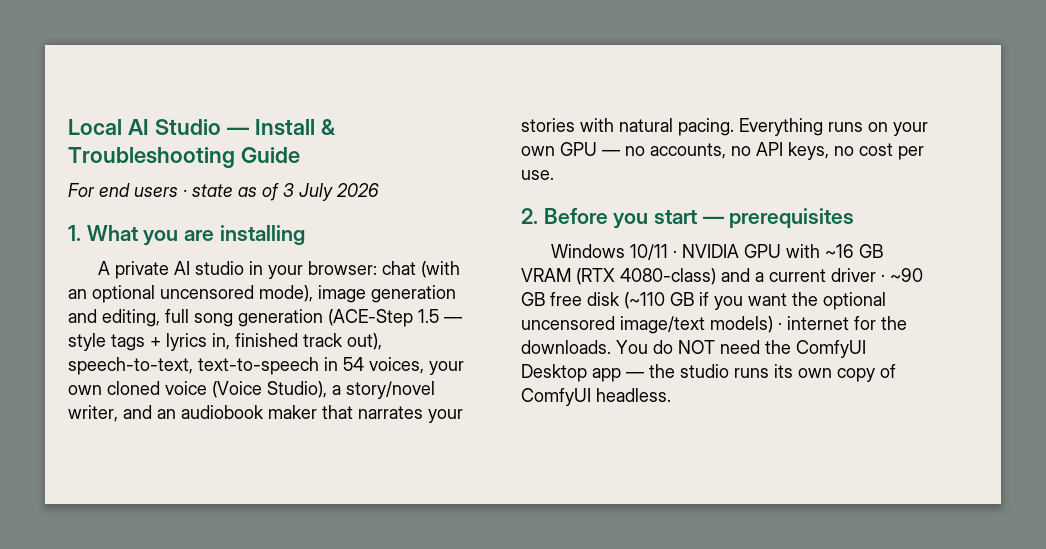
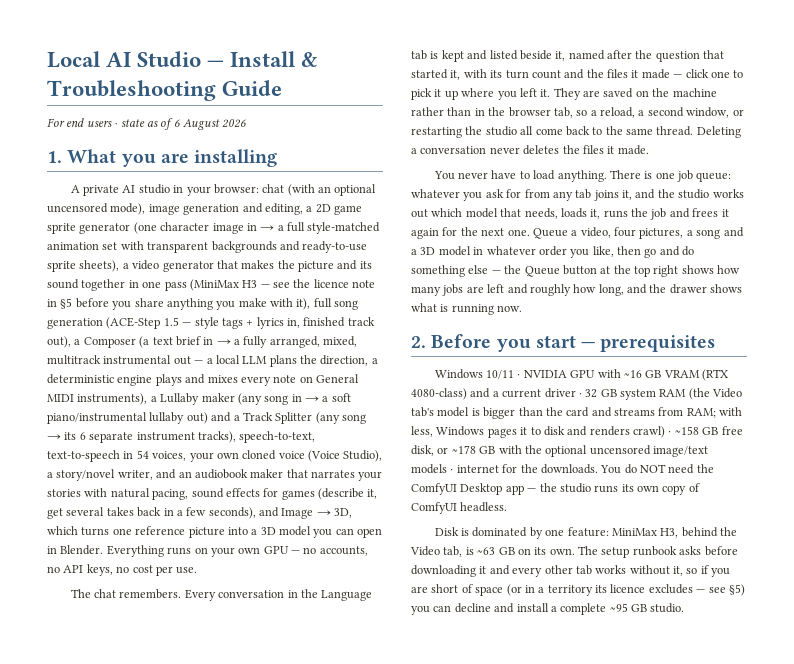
[283,183,333,201] 3 July -> [173,119,220,130] 6 August
(160, 318) none -> [306,204,362,215] [47,222,381,234] [47,241,368,253] [47,260,372,272] [47,279,376,291] [47,298,311,310] a 2D game sprite generator (one character image in → a full style-matched animation set with transparent backgrounds and ready-to-use sprite sheets), a video generator that makes the picture and its sound together in one pass (MiniMax H3 — see the licence note in §5 before you share anything you make with it),
(382, 341) none -> [74,336,358,348] [47,355,378,367] [47,374,359,386] [47,393,351,405] [47,412,366,424] [47,431,236,443] a Composer (a text brief in → a fully arranged, mixed, multitrack instrumental out — a local LLM plans the direction, a deterministic engine plays and mixes every note on General MIDI instruments), a Lullaby maker (any song in → a soft piano/instrumental lullaby out) and a Track Splitter (any song → its 6 separate instrument tracks),
[678,118,734,136] pacing. -> [152,488,378,500] [47,507,353,519] [47,526,383,538] [47,545,104,555] pacing, sound effects for games (describe it, get several takes back in a few seconds), and Image → 3D, which turns one reference picture into a 3D model you can open in Blender.
(554, 175) none -> [70,589,373,601] [411,50,725,62] [411,69,744,80] [411,88,717,100] [411,107,744,118] [411,126,741,138] [411,145,649,155] [433,170,732,182] [411,189,744,201] [411,208,729,220] [411,227,744,239] [411,246,695,258] [411,265,741,277] [411,284,743,296] [411,303,523,315] // The chat remembers. Every conversation in the Language tab is kept and listed beside it, named after the question that started it, with its turn count and the files it made — click one to pick it up where you left it. They are saved on the machine rather than in the browser tab, so a reload, a second window, or restarting the studio all come back to the same thread. Deleting a conversation never deletes the files it made. // You never have to load anything. There is one job queue: whatever you ask for from any tab joins it, and the studio works out which model that needs, loads it, runs the job and frees it again for the next one. Queue a video, four pictures, a song and a 3D model in whatever order you like, then go and do something else — the Queue button at the top right shows how many jobs are left and roughly how long, and the drawer shows what is running now.
[890,268,923,282] [521,292,787,310] ~90 GB free disk (~110 GB if you want -> [585,388,743,400] [411,407,743,419] [411,426,743,438] [411,445,522,456] 32 GB system RAM (the Video tab's model is bigger than the card and streams from RAM; with less, Windows pages it to disk and renders crawl) · ~158 GB free disk, or ~178 GB with
[710,316,773,333] models) -> [411,464,447,474] models
(671, 395) none -> [434,527,738,539] [410,546,738,558] [411,565,731,577] [411,584,745,596] [411,603,685,615] // Disk is dominated by one feature: MiniMax H3, behind the Video tab, is ~63 GB on its own. The setup runbook asks before downloading it and every other tab works without it, so if you are short of space (or in a territory its licence excludes — see §5) you can decline and install a complete ~95 GB studio.

